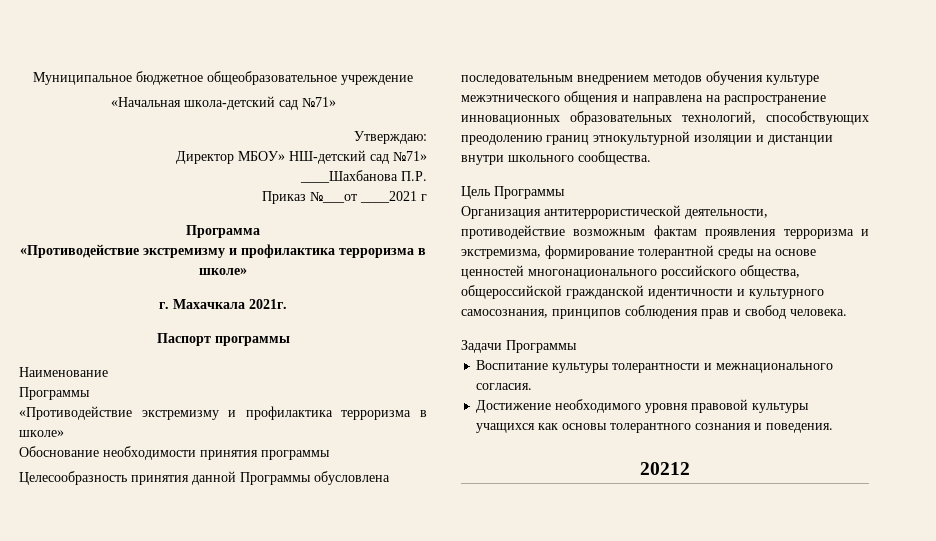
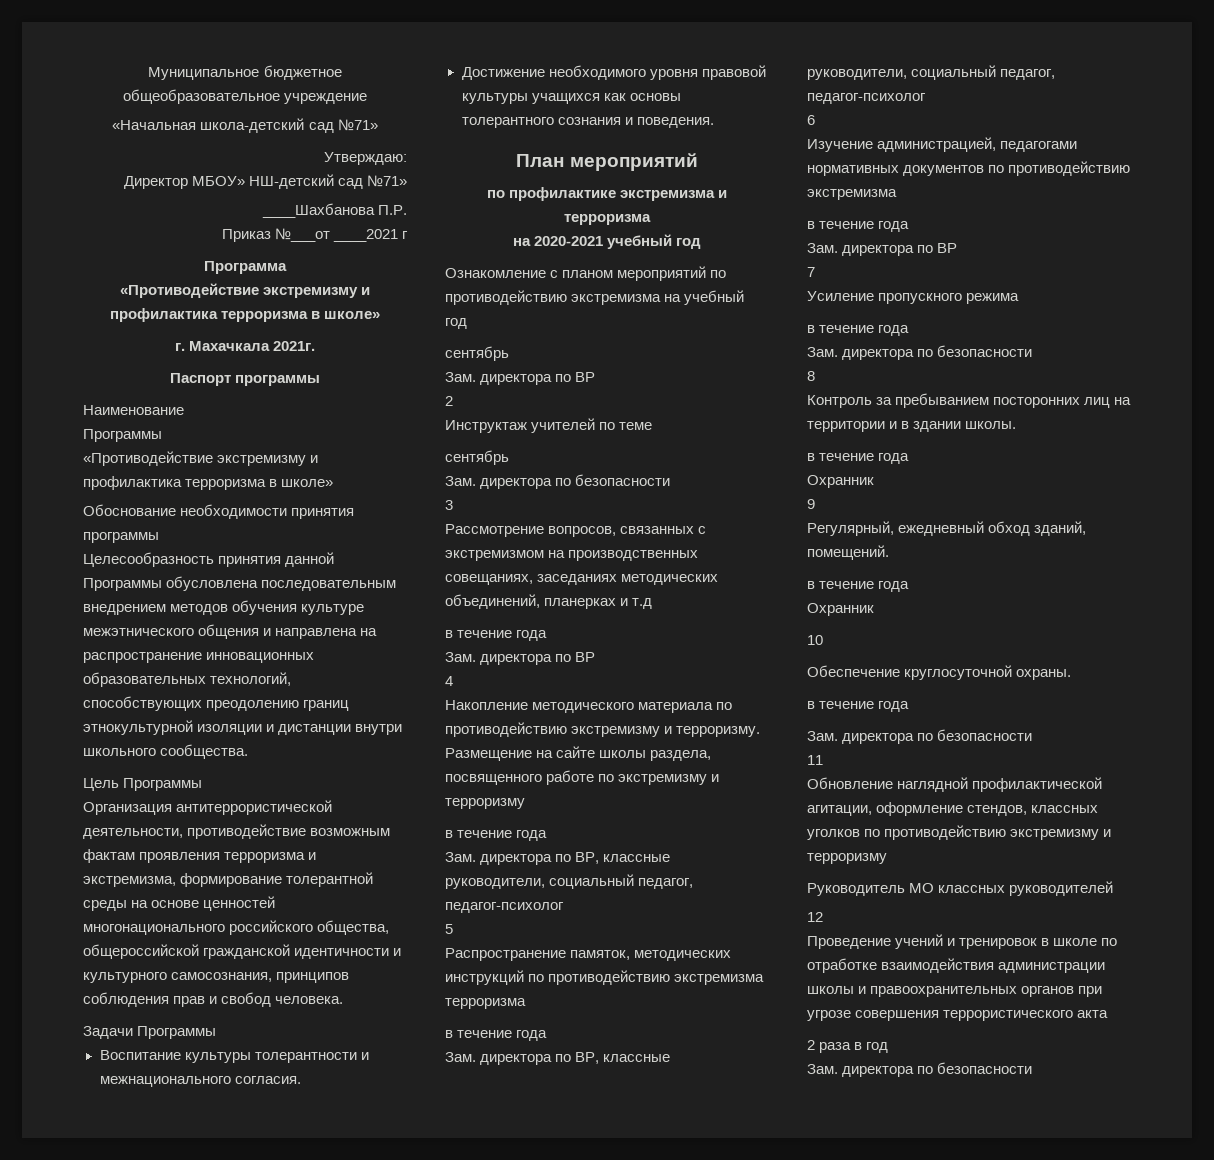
[640,462,690,475] 20212 -> [516,153,698,171] [486,187,728,201] [564,214,651,225] [512,234,702,249] [445,266,727,281] [445,290,745,305] [445,318,467,329] [445,346,509,361] [445,372,596,385] [445,396,453,406] [445,418,653,433] [445,450,509,465] [445,474,671,489] [445,500,453,510] [445,524,707,537] [445,550,699,561] [445,574,719,585] [445,594,653,609] [445,630,548,641] [445,652,596,665] [445,676,453,686] [445,700,733,713] [445,722,761,737] [445,746,712,761] [445,770,720,785] [445,798,525,809] [445,830,548,841] [445,852,671,865] [445,874,694,889] [445,902,564,913] [445,924,453,934] [445,948,732,961] [445,970,765,985] [445,998,526,1009] [445,1030,548,1041] [445,1052,671,1065] [807,65,1056,80] [807,93,926,104] [807,115,815,125] [807,137,1078,152] [807,161,1131,176] [807,189,897,200] [807,221,910,232] [807,243,958,256] [807,267,815,277] [807,291,1020,304] [807,325,910,336] [807,345,1033,360] [807,371,815,381] [807,393,1132,408] [807,421,1017,432] [807,453,910,464] [807,475,874,488] [807,499,815,509] [807,521,1087,536] [807,545,889,560] [807,581,910,592] [807,603,874,616] [807,635,823,645] [807,665,1072,680] [807,701,910,712] [807,729,1033,744] [807,755,823,765] [807,777,1103,792] [807,802,1099,816] [807,825,1112,840] [807,853,887,864] [807,881,1114,896] [807,912,823,922] [807,934,1118,949] [807,958,1106,973] [807,986,1103,997] [807,1010,1109,1021] [807,1040,889,1053] [807,1062,1033,1077] План мероприятий // по профилактике экстремизма и терроризма // на 2020-2021 учебный год // Ознакомление с планом мероприятий по противодействию экстремизма на учебный год // сентябрь // Зам. директора по ВР // 2 // Инструктаж учителей по теме // сентябрь // Зам. директора по безопасности // 3 // Рассмотрение вопросов, связанных с экстремизмом на производственных совещаниях, заседаниях методических объединений, планерках и т.д // в течение года // Зам. директора по ВР // 4 // Накопление методического материала по противодействию экстремизму и терроризму. Размещение на сайте школы раздела, посвященного работе по экстремизму и терроризму // в течение года // Зам. директора по ВР, классные руководители, социальный педагог, педагог-психолог // 5 // Распространение памяток, методических инструкций по противодействию экстремизма терроризма // в течение года // Зам. директора по ВР, классные руководители, социальный педагог, педагог-психолог // 6 // Изучение администрацией, педагогами нормативных документов по противодействию экстремизма // в течение года // Зам. директора по ВР // 7 // Усиление пропускного режима // в течение года // Зам. директора по безопасности // 8 // Контроль за пребыванием посторонних лиц на территории и в здании школы. // в течение года // Охранник // 9 // Регулярный, ежедневный обход зданий, помещений. // в течение года // Охранник // 10 // Обеспечение круглосуточной охраны. // в течение года // Зам. директора по безопасности // 11 // Обновление наглядной профилактической агитации, оформление стендов, классных уголков по противодействию экстремизму и терроризму // Руководитель МО классных руководителей // 12 // Проведение учений и тренировок в школе по отработке взаимодействия администрации школы и правоохранительных органов при угрозе совершения террористического акта // 2 раза в год // Зам. директора по безопасности

